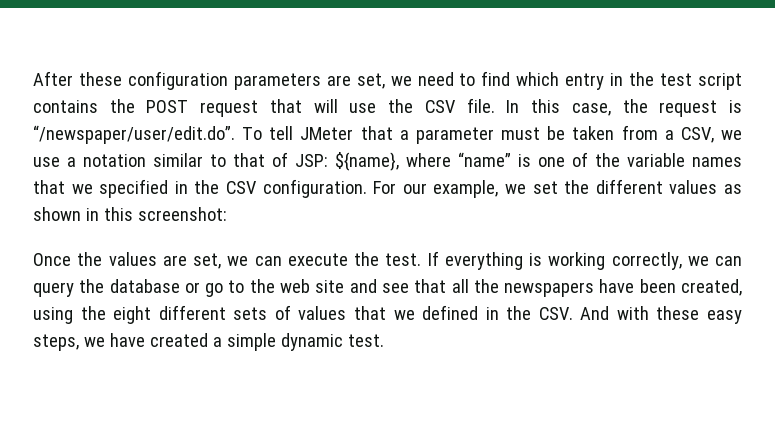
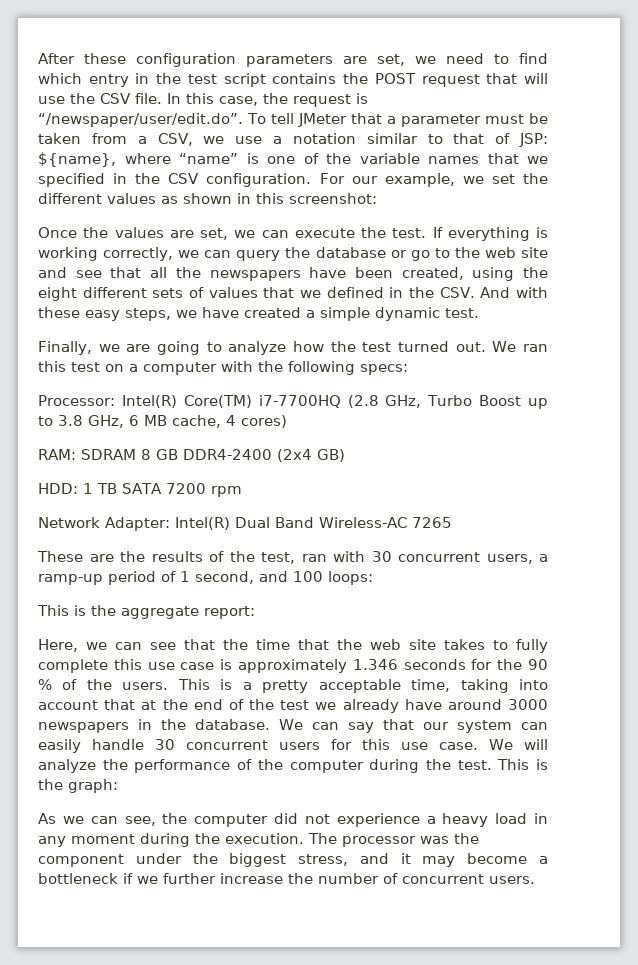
(384, 340) none -> [38,341,548,355] [38,361,408,375] [38,395,548,409] [38,415,287,428] [38,449,345,462] [38,483,242,497] [38,517,452,531] [37,551,548,564] [38,571,373,585] [37,605,255,619] [38,639,548,653] [38,659,548,673] [38,679,548,693] [38,699,548,713] [38,719,548,733] [38,739,548,753] [38,759,548,773] [38,779,118,793] [38,813,548,827] [38,833,479,847] [38,853,548,867] [38,873,535,884] // Finally, we are going to analyze how the test turned out. We ran this test on a computer with the following specs: // Processor: Intel(R) Core(TM) i7-7700HQ (2.8 GHz, Turbo Boost up to 3.8 GHz, 6 MB cache, 4 cores) // RAM: SDRAM 8 GB DDR4-2400 (2x4 GB) // HDD: 1 TB SATA 7200 rpm // Network Adapter: Intel(R) Dual Band Wireless-AC 7265 // These are the results of the test, ran with 30 concurrent users, a ramp-up period of 1 second, and 100 loops: // This is the aggregate report: // Here, we can see that the time that the web site takes to fully complete this use case is approximately 1.346 seconds for the 90 % of the users. This is a pretty acceptable time, taking into account that at the end of the test we already have around 3000 newspapers in the database. We can say that our system can easily handle 30 concurrent users for this use case. We will analyze the performance of the computer during the test. This is the graph: // As we can see, the computer did not experience a heavy load in any moment during the execution. The processor was the component under the biggest stress, and it may become a bottleneck if we further increase the number of concurrent users.

